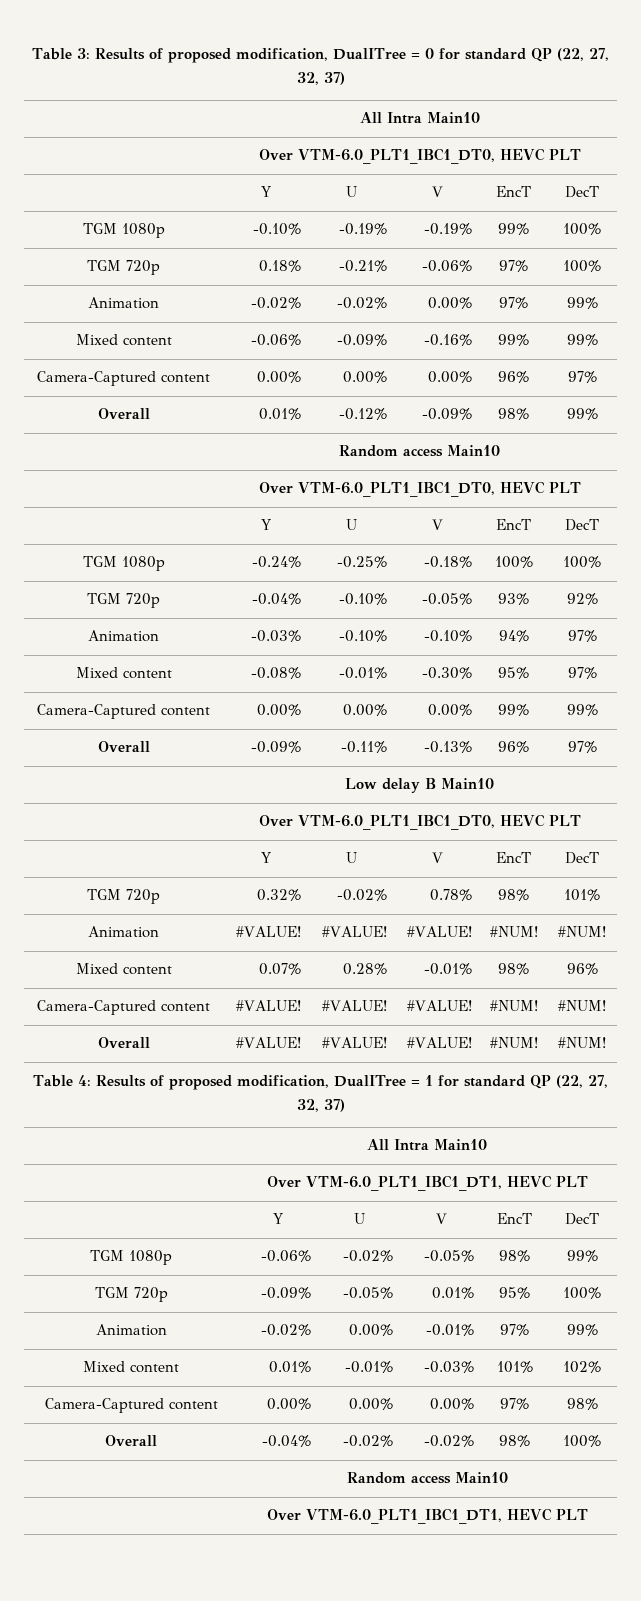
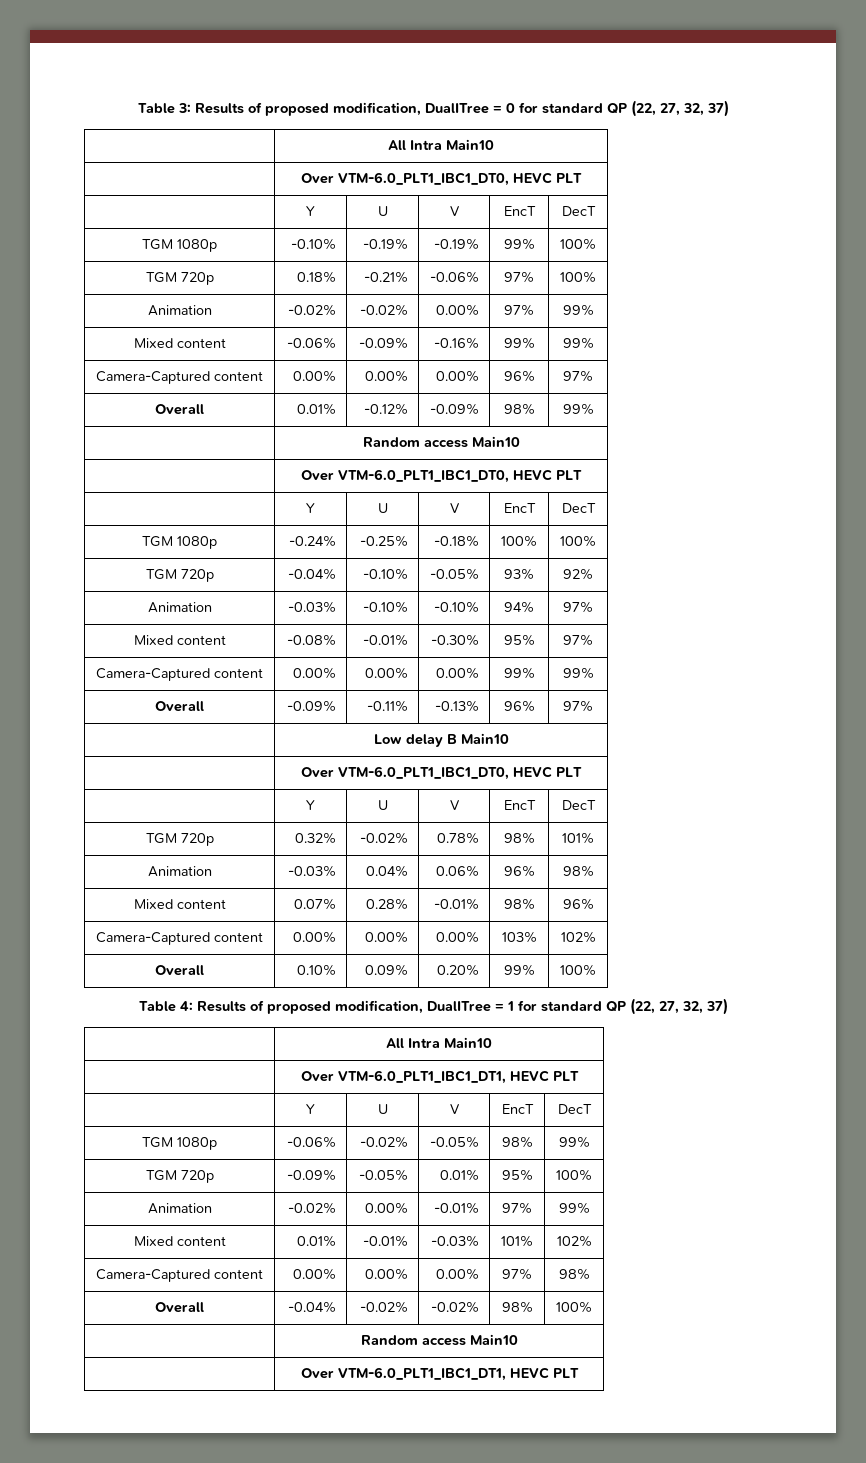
[235,926,301,937] [321,926,387,937] [406,926,472,937] [489,926,538,937] [558,926,606,937] #VALUE! | #VALUE! | #VALUE! | #NUM! | #NUM! -> [288,865,337,877] [366,865,409,877] [436,865,480,877] [503,865,535,877] [562,865,594,877] -0.03% | 0.04% | 0.06% | 96% | 98%
[235,1000,301,1011] [321,1000,387,1011] [406,1000,472,1011] [489,1000,538,1011] [558,1000,606,1011] [97,1037,150,1048] [235,1037,301,1048] [321,1037,387,1048] [406,1037,472,1048] [489,1037,538,1048] [558,1037,606,1048] #VALUE! | #VALUE! | #VALUE! | #NUM! | #NUM! // Overall | #VALUE! | #VALUE! | #VALUE! | #NUM! | #NUM! -> [293,931,337,943] [365,931,409,943] [436,931,480,943] [501,931,537,943] [560,931,596,943] [155,965,204,976] [297,964,337,976] [365,964,409,976] [437,964,480,976] [503,964,535,976] [560,964,596,976] 0.00% | 0.00% | 0.00% | 103% | 102% // Overall | 0.10% | 0.09% | 0.20% | 99% | 100%

